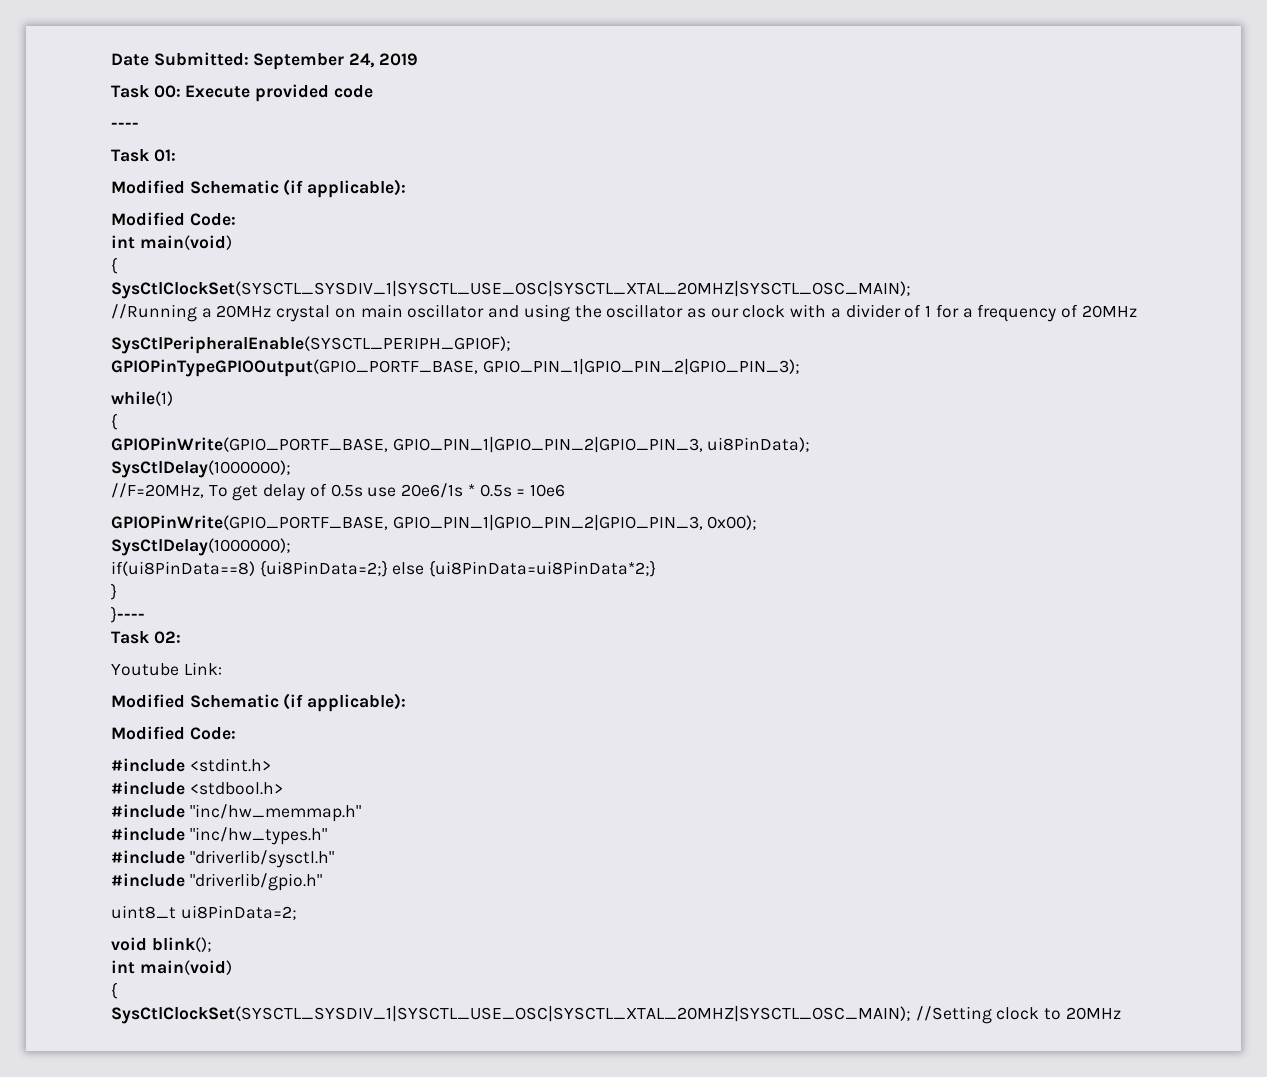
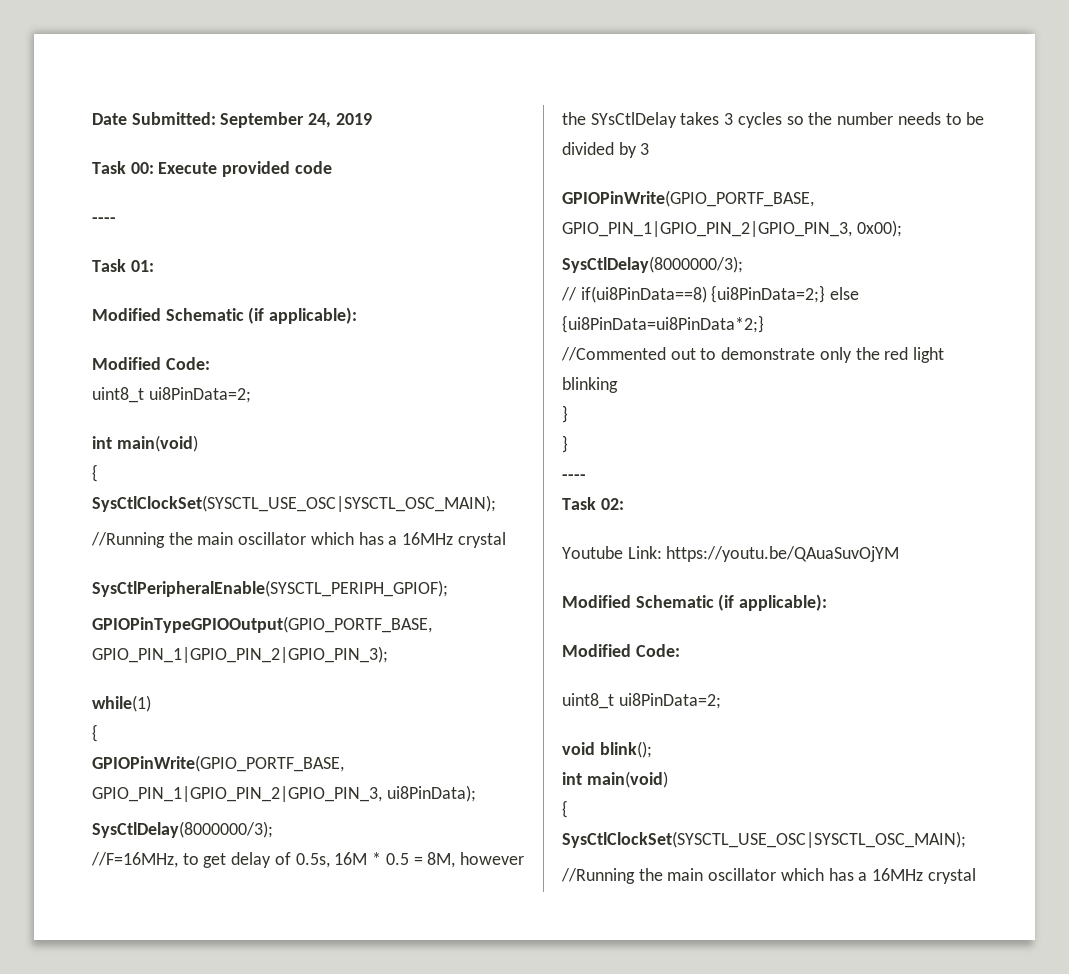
[111,235,232,250] [111,257,117,274] [111,280,911,299] [111,304,1137,322] // int main(void) // { // SysCtlClockSet(SYSCTL_SYSDIV_1|SYSCTL_USE_OSC|SYSCTL_XTAL_20MHZ|SYSCTL_OSC_MAIN); // //Running a 20MHz crystal on main oscillator and using the oscillator as our clock with a divider of 1 for a frequency of 20MHz -> [92,387,251,403] [92,435,198,452] [92,464,98,482] [92,495,496,512] [91,532,506,548] // uint8_t ui8PinData=2; // int main(void) // { // SysCtlClockSet(SYSCTL_USE_OSC|SYSCTL_OSC_MAIN); // //Running the main oscillator which has a 16MHz crystal
[111,460,291,478] [111,483,565,501] SysCtlDelay(1000000); // //F=20MHz, To get delay of 0.5s use 20e6/1s * 0.5s = 10e6 -> [92,821,273,838] [91,852,524,868] [562,112,985,128] [562,142,650,158] SysCtlDelay(8000000/3); // //F=16MHz, to get delay of 0.5s, 16M * 0.5 = 8M, however the SYsCtlDelay takes 3 cycles so the number needs to be divided by 3
[111,538,291,556] SysCtlDelay(1000000); // -> [562,256,743,273] [561,287,577,301] SysCtlDelay(8000000/3); // //
[111,583,117,600] [111,606,145,623] // } // }---- -> [561,347,945,363] [562,377,618,393] [562,405,568,423] [562,435,568,453] [562,474,586,480] // //Commented out to demonstrate only the red light blinking // } // } // ----
[111,693,407,712] [111,726,236,740] [111,758,271,772] [111,781,283,795] [111,804,361,822] [111,827,327,845] [111,850,334,868] [111,873,322,891] // Modified Schematic (if applicable): // Modified Code: // #include <stdint.h> // #include <stdbool.h> // #include "inc/hw_memmap.h" // #include "inc/hw_types.h" // #include "driverlib/sysctl.h" // #include "driverlib/gpio.h" -> [666,546,900,562] [562,594,828,611] [562,644,680,657] https://youtu.be/QAuaSuvOjYM // Modified Schematic (if applicable): // Modified Code:
[111,1005,1121,1024] SysCtlClockSet(SYSCTL_SYSDIV_1|SYSCTL_USE_OSC|SYSCTL_XTAL_20MHZ|SYSCTL_OSC_MAIN); //Setting clock to 20MHz -> [562,831,966,848] [561,868,976,884] SysCtlClockSet(SYSCTL_USE_OSC|SYSCTL_OSC_MAIN); // //Running the main oscillator which has a 16MHz crystal

